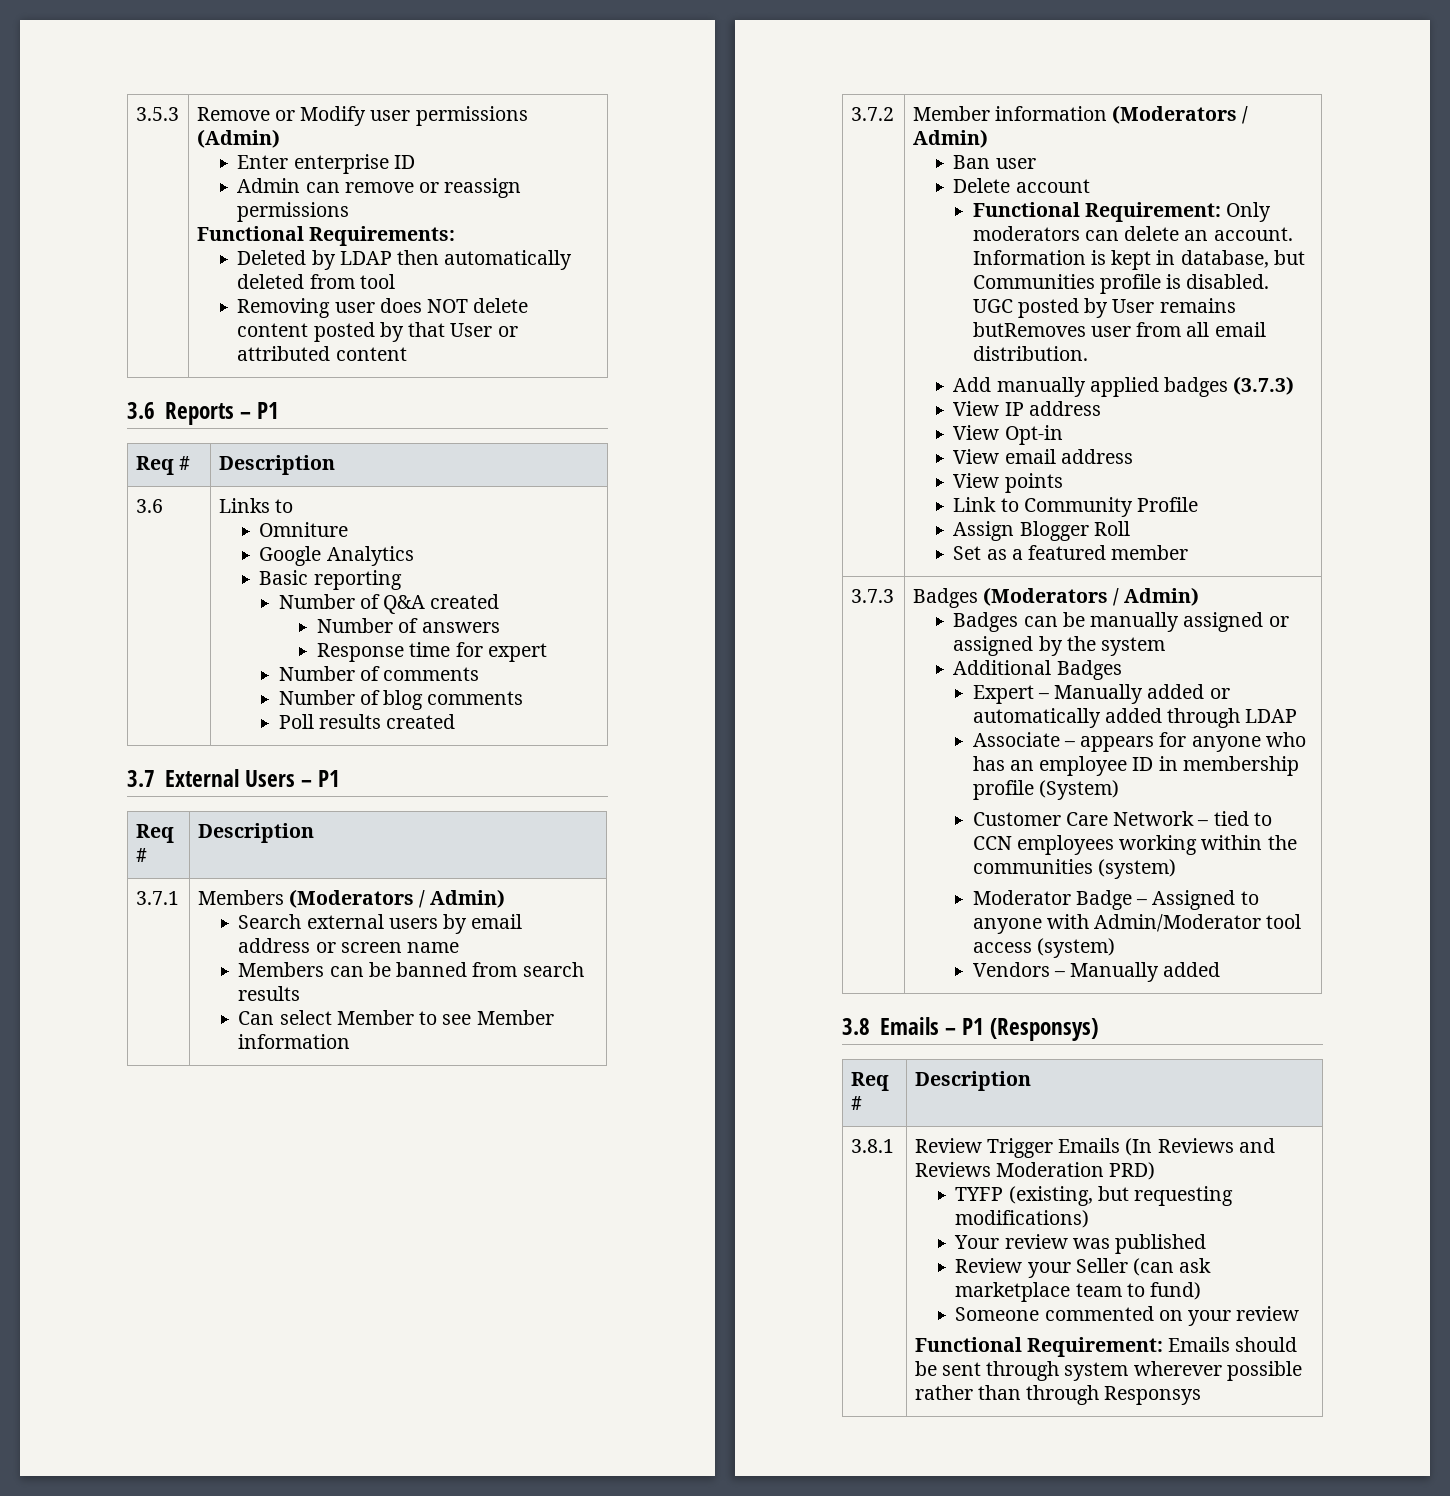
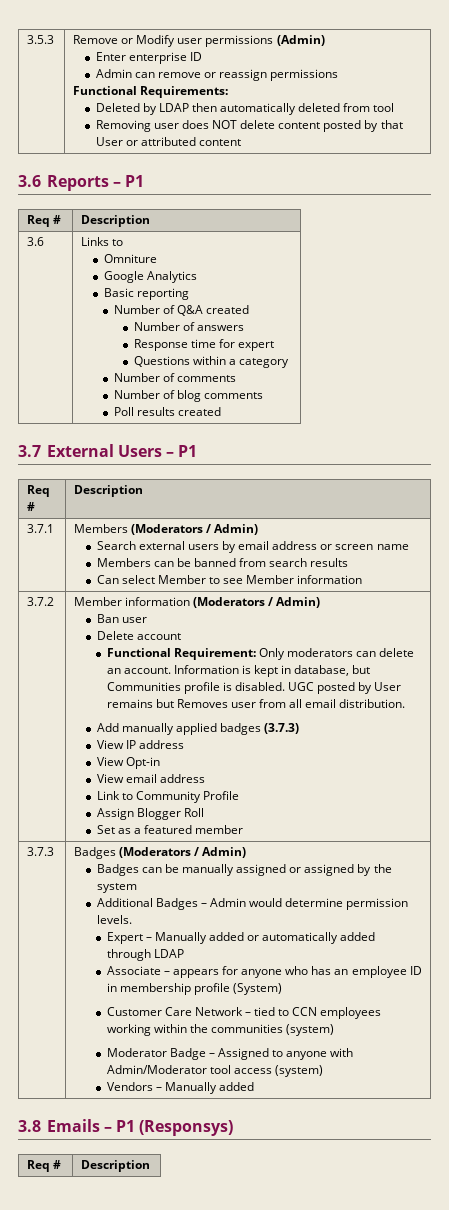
(547, 652) none -> [133,356,290,368] // Questions within a category
[972,322,1086,337] butRemoves -> [155,699,228,708] but Removes
[953,473,1063,493] // View points -> (205, 778) none
(1122, 670) none -> [200,898,409,910] [96,915,132,924] – Admin would determine permission levels.
[850,1139,894,1153] [914,1138,1275,1158] [914,1162,1156,1180] [955,1186,1234,1206] [955,1210,1090,1228] [954,1234,1207,1254] [955,1258,1212,1278] [955,1282,1202,1302] [955,1306,1300,1326] [914,1337,1298,1357] [914,1361,1302,1381] [914,1385,1202,1405] // 3.8.1 | Review Trigger Emails (In Reviews and Reviews Moderation PRD) // TYFP (existing, but requesting modifications) // Your review was published // Review your Seller (can ask marketplace team to fund) // Someone commented on your review // Functional Requirement: Emails should be sent through system wherever possible rather than through Responsys -> (151, 1166) none

